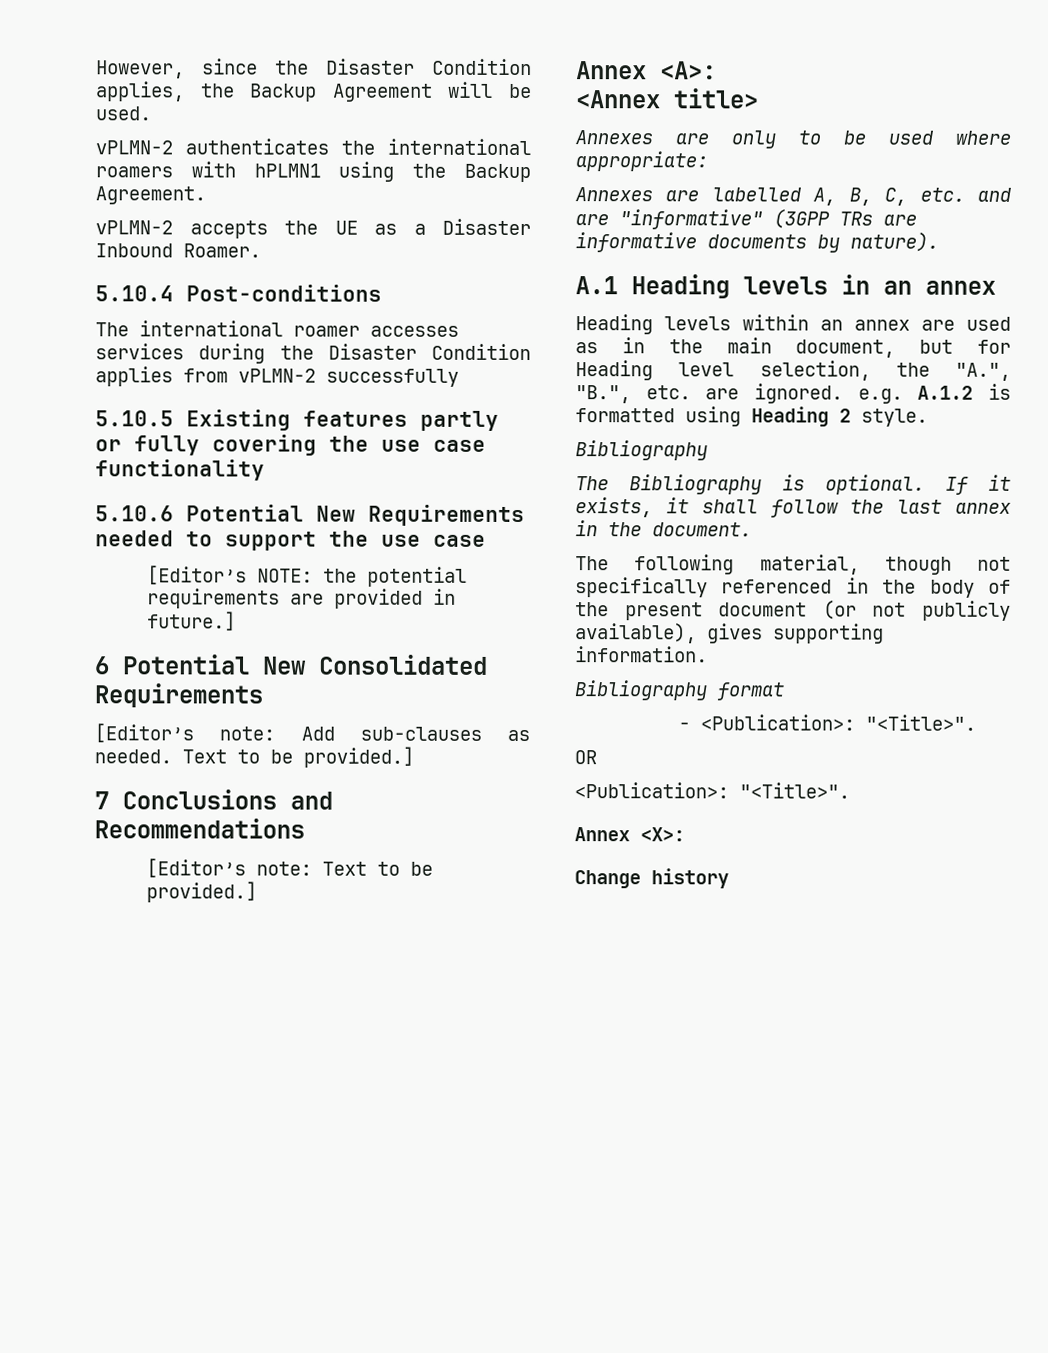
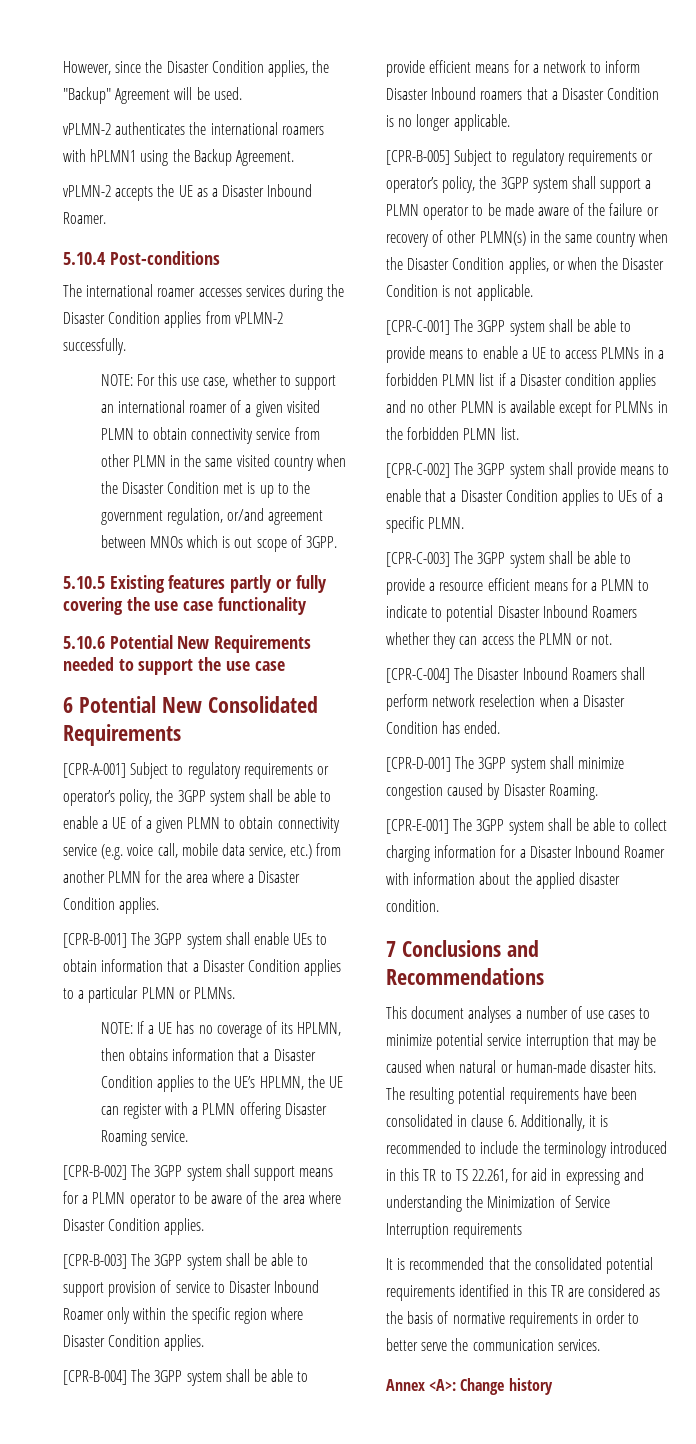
[250,83,318,102] Backup -> [63,87,111,104] ″Backup″
[326,368,459,387] successfully -> [63,338,126,355] [100,373,336,390] [100,400,320,417] [100,427,320,444] [100,454,346,471] [100,481,310,498] [100,508,324,525] [100,535,337,552] successfully. // NOTE: For this use case, whether to support an international roamer of a given visited PLMN to obtain connectivity service from other PLMN in the same visited country when the Disaster Condition met is up to the government regulation, or/and agreement between MNOs which is out scope of 3GPP.
[146,565,467,587] [146,588,456,609] [146,611,236,631] // [Editor’s NOTE: the potential requirements are provided in future.] -> (285, 666) none
[94,723,530,743] [94,746,414,768] [94,789,333,810] [94,818,305,839] [145,858,433,878] [145,881,257,903] [576,61,717,80] [575,88,759,109] [575,130,1011,149] [575,151,708,172] [575,187,1012,206] [575,208,917,230] [575,231,939,253] [575,274,996,299] [575,314,1011,335] [575,337,1011,358] [575,360,1011,381] [575,383,1011,404] [575,406,928,427] [575,440,708,461] [575,474,1011,495] [575,497,1011,518] [575,520,752,537] [575,554,1011,575] [575,577,1011,598] [575,600,1011,621] [575,623,884,644] [575,646,708,663] [574,680,784,701] [677,714,976,731] [574,750,597,765] [574,782,850,799] [574,827,685,842] [Editor’s note: Add sub-clauses as needed. Text to be provided.] // 7 Conclusions and Recommendations // [Editor’s note: Text to be provided.] // Annex <A>: // <Annex title> // Annexes are only to be used where appropriate: // Annexes are labelled A, B, C, etc. and are "informative" (3GPP TRs are informative documents by nature). // A.1 Heading levels in an annex // Heading levels within an annex are used as in the main document, but for Heading level selection, the "A.", "B.", etc. are ignored. e.g. A.1.2 is formatted using Heading 2 style. // Bibliography // The Bibliography is optional. If it exists, it shall follow the last annex in the document. // The following material, though not specifically referenced in the body of the present document (or not publicly available), gives supporting information. // Bibliography format // - <Publication>: "<Title>". // OR // <Publication>: "<Title>". // Annex <X>: // -> [63,762,329,779] [63,789,332,806] [63,816,340,833] [63,843,342,860] [63,870,301,883] [63,897,160,914] [63,932,328,949] [63,959,342,976] [63,986,235,1003] [100,1021,342,1038] [100,1048,316,1061] [100,1075,343,1092] [100,1102,327,1119] [100,1130,188,1146] [63,1164,334,1181] [63,1191,341,1208] [63,1218,205,1235] [63,1253,309,1270] [63,1280,320,1297] [63,1307,304,1324] [63,1334,205,1351] [63,1369,309,1386] [386,60,641,77] [386,87,660,100] [386,114,510,131] [386,149,653,166] [386,176,652,193] [386,203,659,220] [386,230,669,247] [386,257,665,274] [386,284,533,301] [386,319,632,336] [386,346,664,363] [386,373,657,390] [386,400,668,417] [386,427,519,440] [386,462,670,479] [386,489,663,506] [386,516,465,533] [386,551,632,568] [386,578,650,595] [386,605,637,622] [386,632,613,649] [386,667,645,683] [386,694,625,711] [386,721,501,734] [386,756,624,773] [386,783,598,800] [386,818,668,835] [386,845,666,862] [386,872,620,889] [386,899,439,912] [386,940,539,957] [386,968,544,985] [386,1006,651,1023] [386,1033,657,1050] [386,1060,657,1073] [386,1087,637,1104] [386,1114,609,1131] [386,1141,667,1158] [386,1168,644,1185] [386,1195,610,1212] [386,1223,523,1239] [386,1257,654,1274] [386,1284,661,1301] [386,1311,640,1328] [386,1338,600,1351] [386,1379,457,1391] [CPR-A-001] Subject to regulatory requirements or operator’s policy, the 3GPP system shall be able to enable a UE of a given PLMN to obtain connectivity service (e.g. voice call, mobile data service, etc.) from another PLMN for the area where a Disaster Condition applies. // [CPR-B-001] The 3GPP system shall enable UEs to obtain information that a Disaster Condition applies to a particular PLMN or PLMNs. // NOTE: If a UE has no coverage of its HPLMN, then obtains information that a Disaster Condition applies to the UE’s HPLMN, the UE can register with a PLMN offering Disaster Roaming service. // [CPR-B-002] The 3GPP system shall support means for a PLMN operator to be aware of the area where Disaster Condition applies. // [CPR-B-003] The 3GPP system shall be able to support provision of service to Disaster Inbound Roamer only within the specific region where Disaster Condition applies. // [CPR-B-004] The 3GPP system shall be able to provide efficient means for a network to inform Disaster Inbound roamers that a Disaster Condition is no longer applicable. // [CPR-B-005] Subject to regulatory requirements or operator’s policy, the 3GPP system shall support a PLMN operator to be made aware of the failure or recovery of other PLMN(s) in the same country when the Disaster Condition applies, or when the Disaster Condition is not applicable. // [CPR-C-001] The 3GPP system shall be able to provide means to enable a UE to access PLMNs in a forbidden PLMN list if a Disaster condition applies and no other PLMN is available except for PLMNs in the forbidden PLMN list. // [CPR-C-002] The 3GPP system shall provide means to enable that a Disaster Condition applies to UEs of a specific PLMN. // [CPR-C-003] The 3GPP system shall be able to provide a resource efficient means for a PLMN to indicate to potential Disaster Inbound Roamers whether they can access the PLMN or not. // [CPR-C-004] The Disaster Inbound Roamers shall perform network reselection when a Disaster Condition has ended. // [CPR-D-001] The 3GPP system shall minimize congestion caused by Disaster Roaming. // [CPR-E-001] The 3GPP system shall be able to collect charging information for a Disaster Inbound Roamer with information about the applied disaster condition. // 7 Conclusions and Recommendations // This document analyses a number of use cases to minimize potential service interruption that may be caused when natural or human-made disaster hits. The resulting potential requirements have been consolidated in clause 6. Additionally, it is recommended to include the terminology introduced in this TR to TS 22.261, for aid in expressing and understanding the Minimization of Service Interruption requirements // It is recommended that the consolidated potential requirements identified in this TR are considered as the basis of normative requirements in order to better serve the communication services. // Annex <A>:

